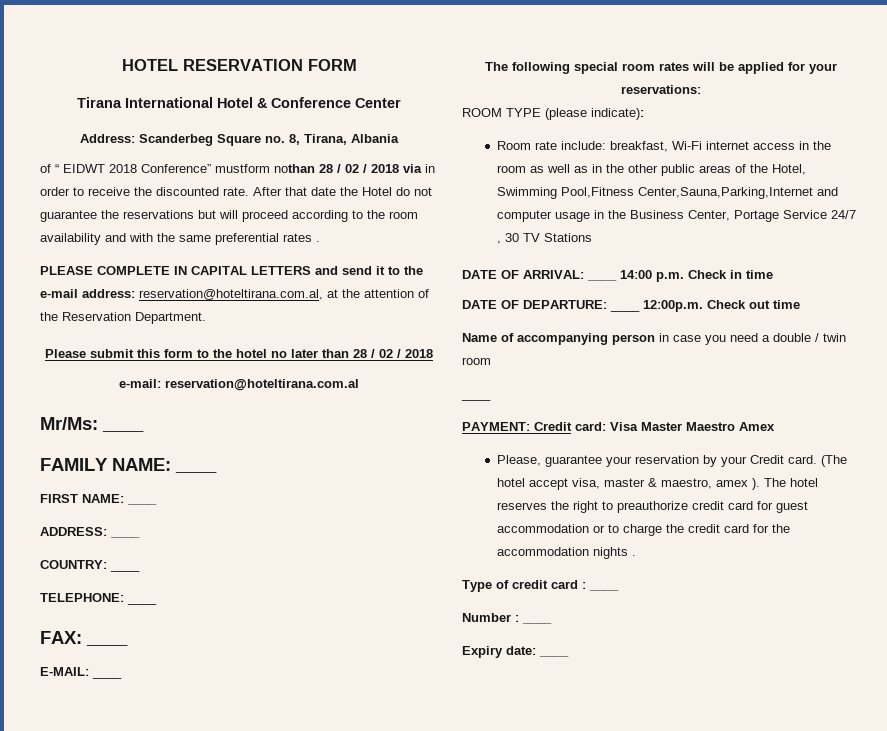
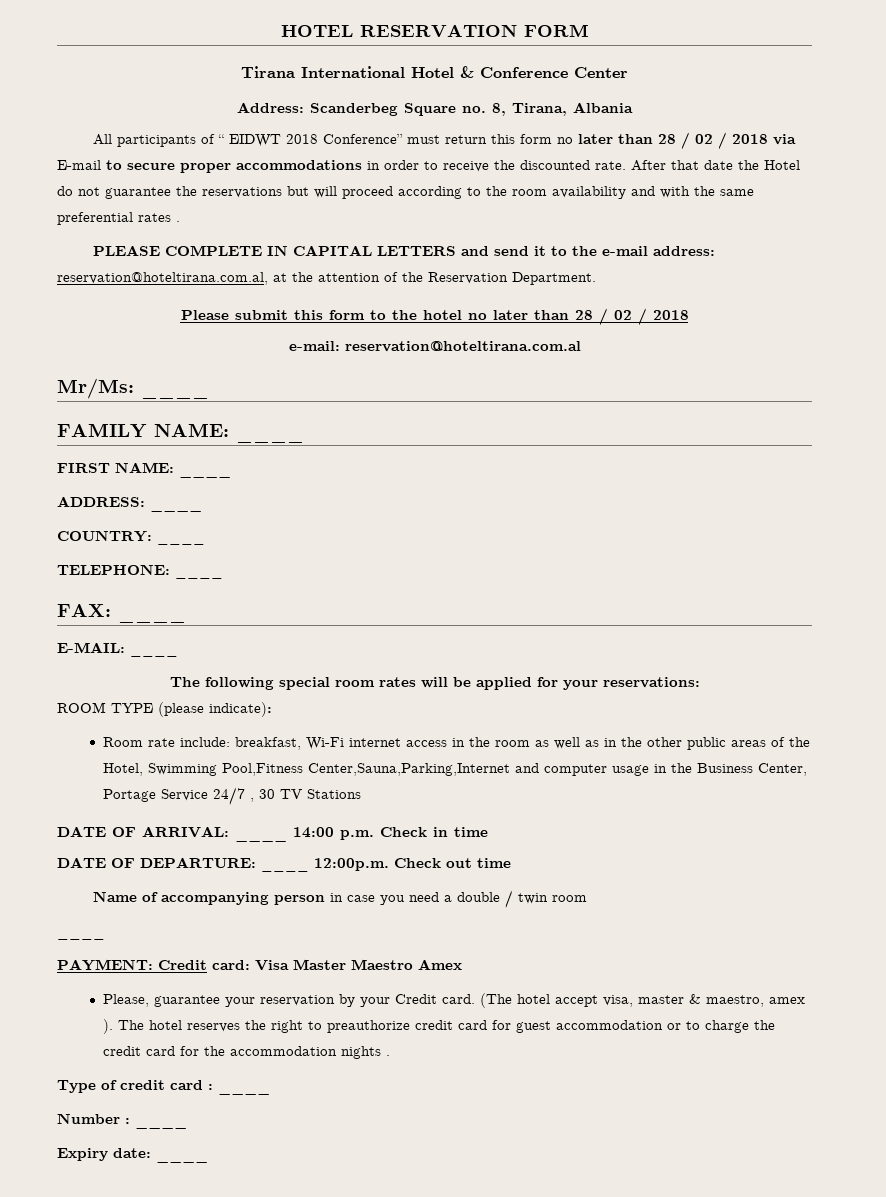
(399, 138) none -> [93,134,197,147] All participants
[215,164,315,173] mustform nothan -> [407,134,654,144] must return this form no later than
(422, 168) none -> [57,160,362,173] E-mail to secure proper accommodations

